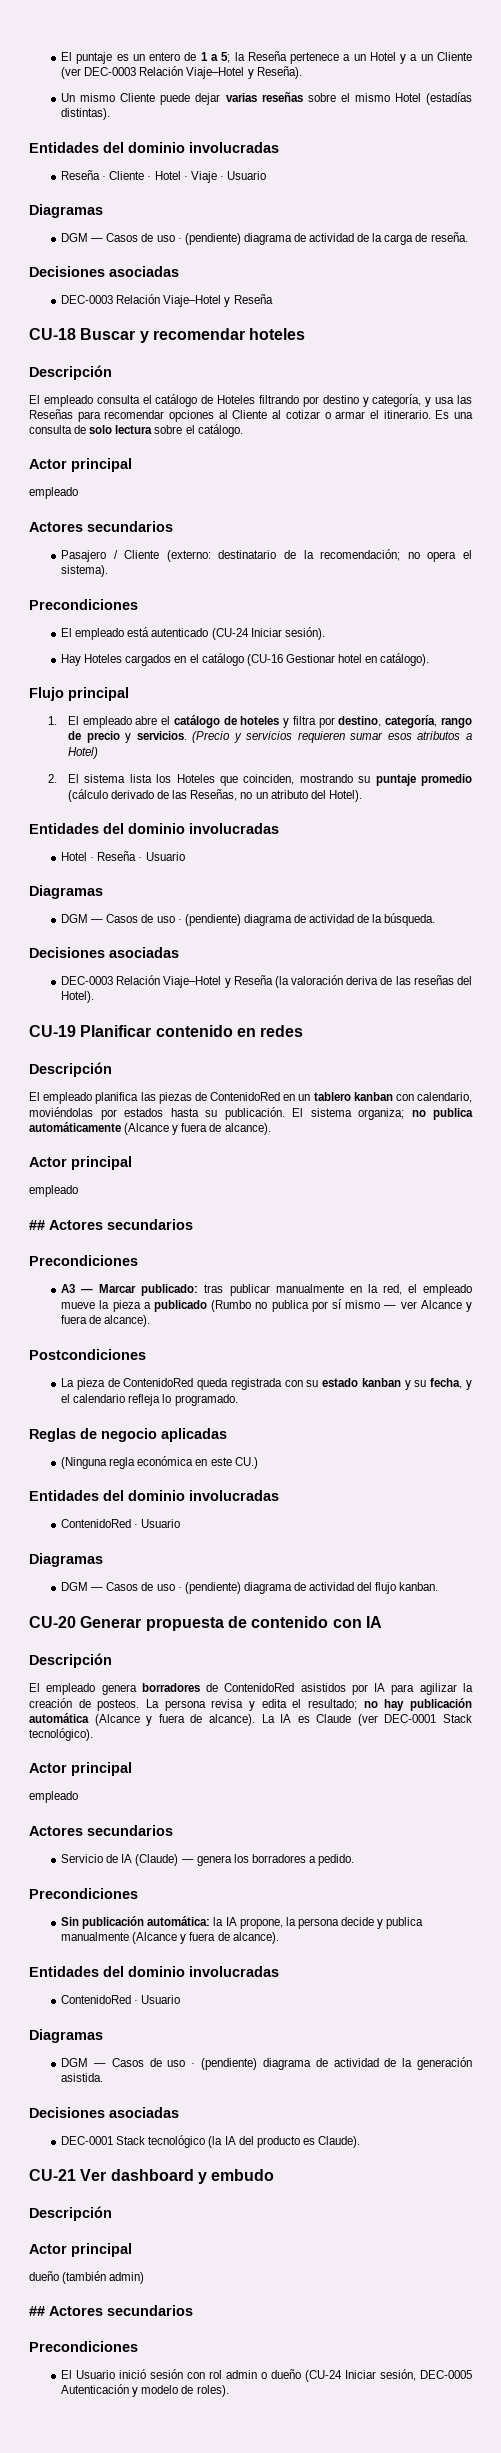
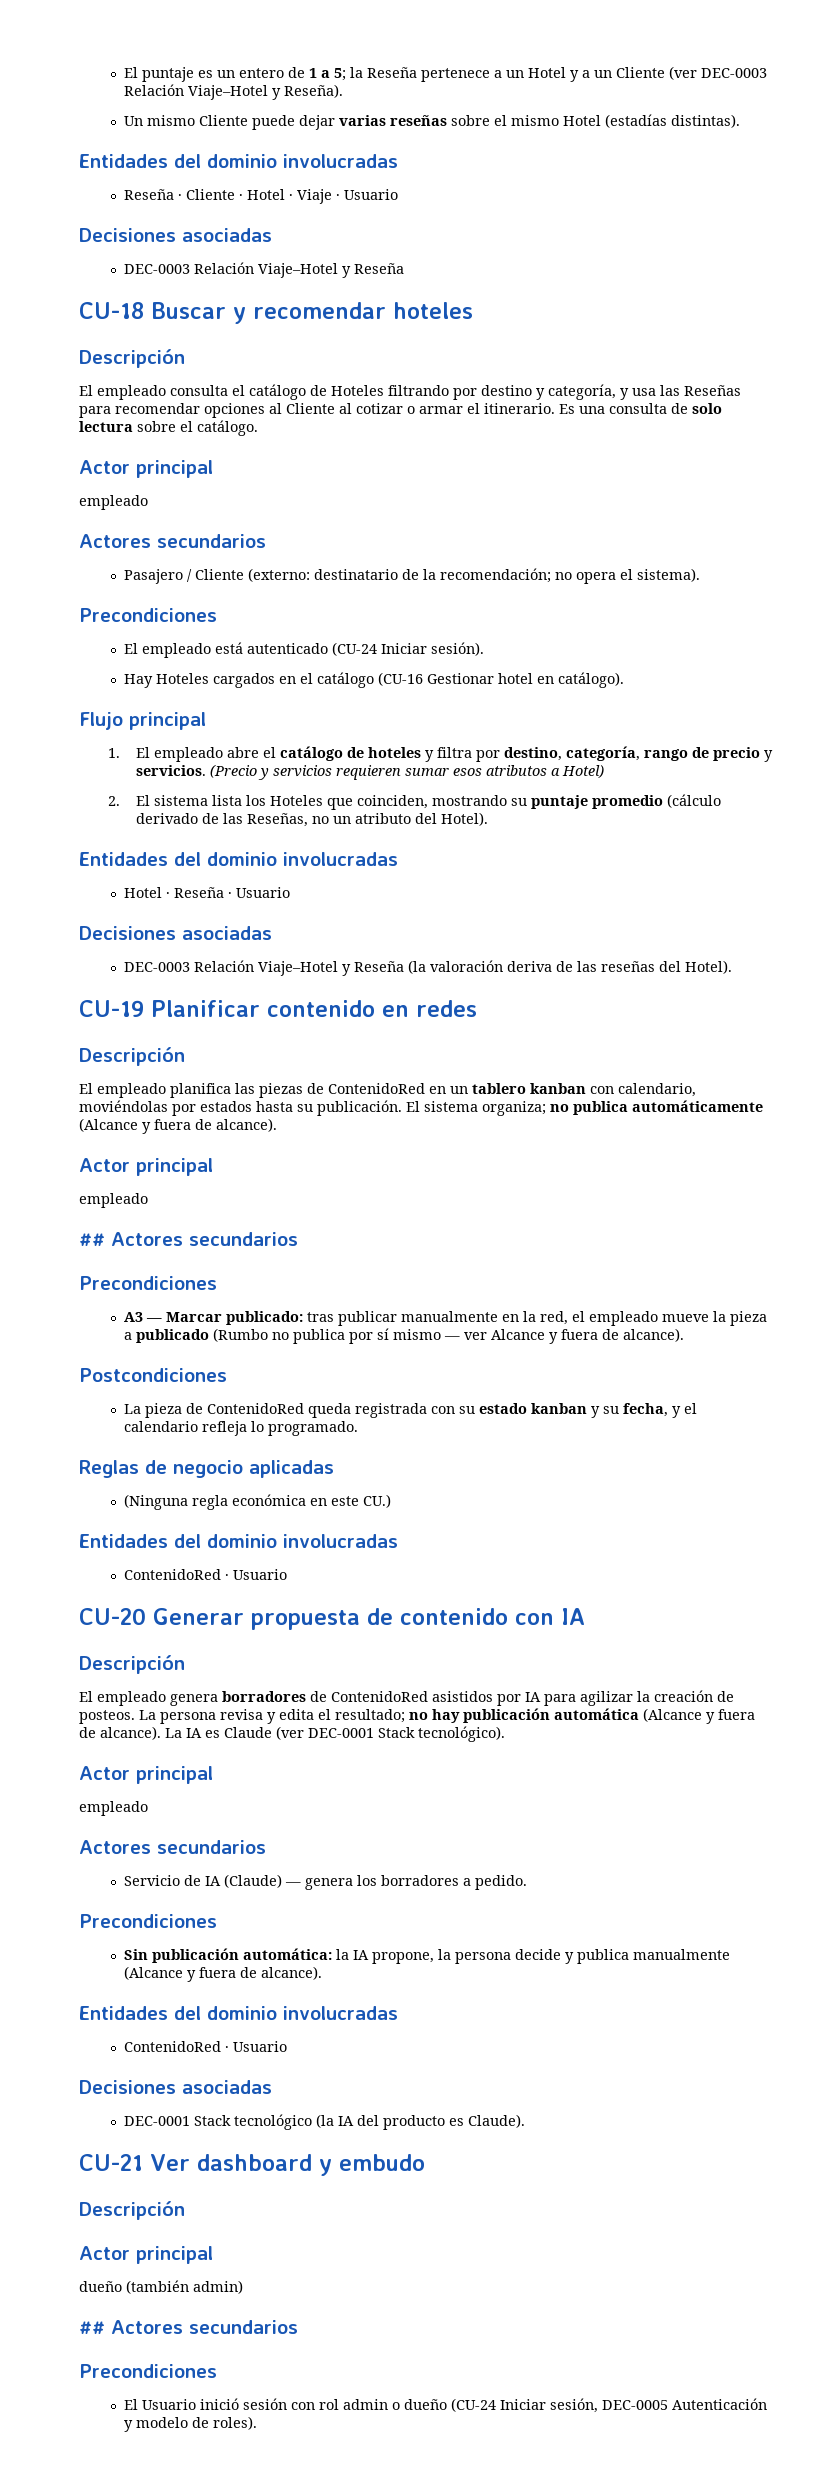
[29,204,103,218] [61,232,468,245] // Diagramas // DGM — Casos de uso · (pendiente) diagrama de actividad de la carga de reseña. -> (398, 194) none
[29,885,103,899] [61,913,436,926] // Diagramas // DGM — Casos de uso · (pendiente) diagrama de actividad de la búsqueda. -> (290, 892) none
[29,1553,103,1567] [61,1582,439,1594] // Diagramas // DGM — Casos de uso · (pendiente) diagrama de actividad del flujo kanban. -> (287, 1574) none
[29,2029,103,2043] [61,2057,472,2070] [61,2073,104,2082] // Diagramas // DGM — Casos de uso · (pendiente) diagrama de actividad de la generación asistida. -> (287, 2046) none

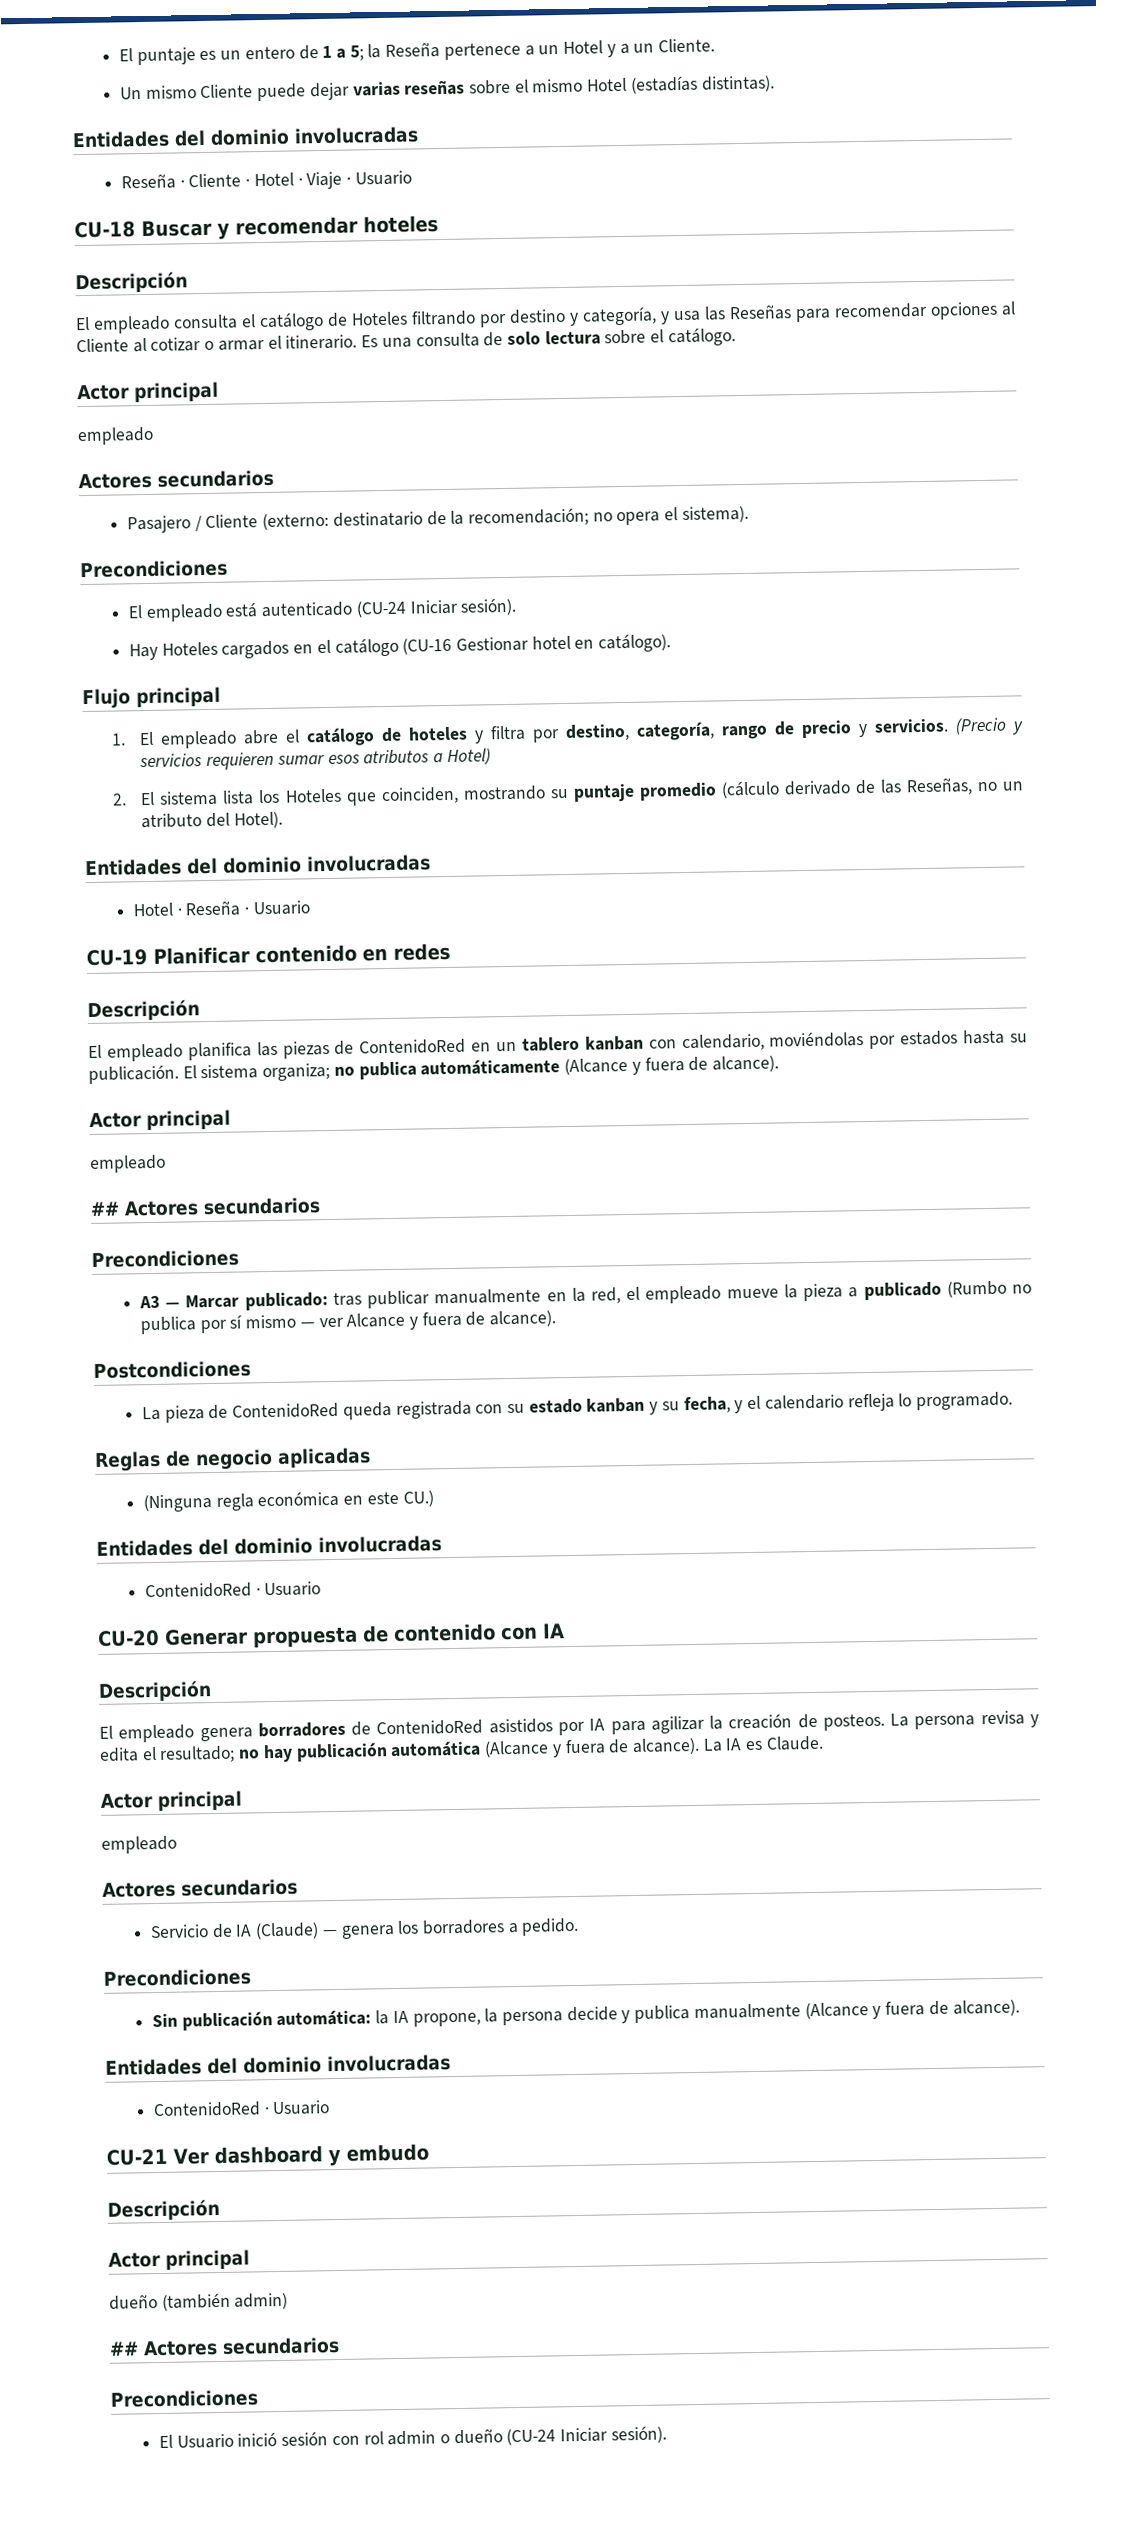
[615,66,767,80] [123,84,343,100] Cliente (ver DEC-0003 Relación Viaje–Hotel y Reseña). -> [657,38,715,53] Cliente.
[79,228,272,242] [123,262,404,278] // Decisiones asociadas // DEC-0003 Relación Viaje–Hotel y Reseña -> (412, 178) none
[79,926,272,940] [123,960,732,976] // Decisiones asociadas // DEC-0003 Relación Viaje–Hotel y Reseña (la valoración deriva de las reseñas del Hotel). -> (310, 908) none
[224,1726,505,1742] Claude (ver DEC-0001 Stack tecnológico). -> [765,1735,824,1751] Claude.
[79,2080,272,2094] [123,2114,525,2130] // Decisiones asociadas // DEC-0001 Stack tecnológico (la IA del producto es Claude). -> (331, 2108) none
[549,2398,767,2413] [123,2416,257,2432] sesión, DEC-0005 Autenticación y modelo de roles). -> [610,2425,667,2444] sesión).

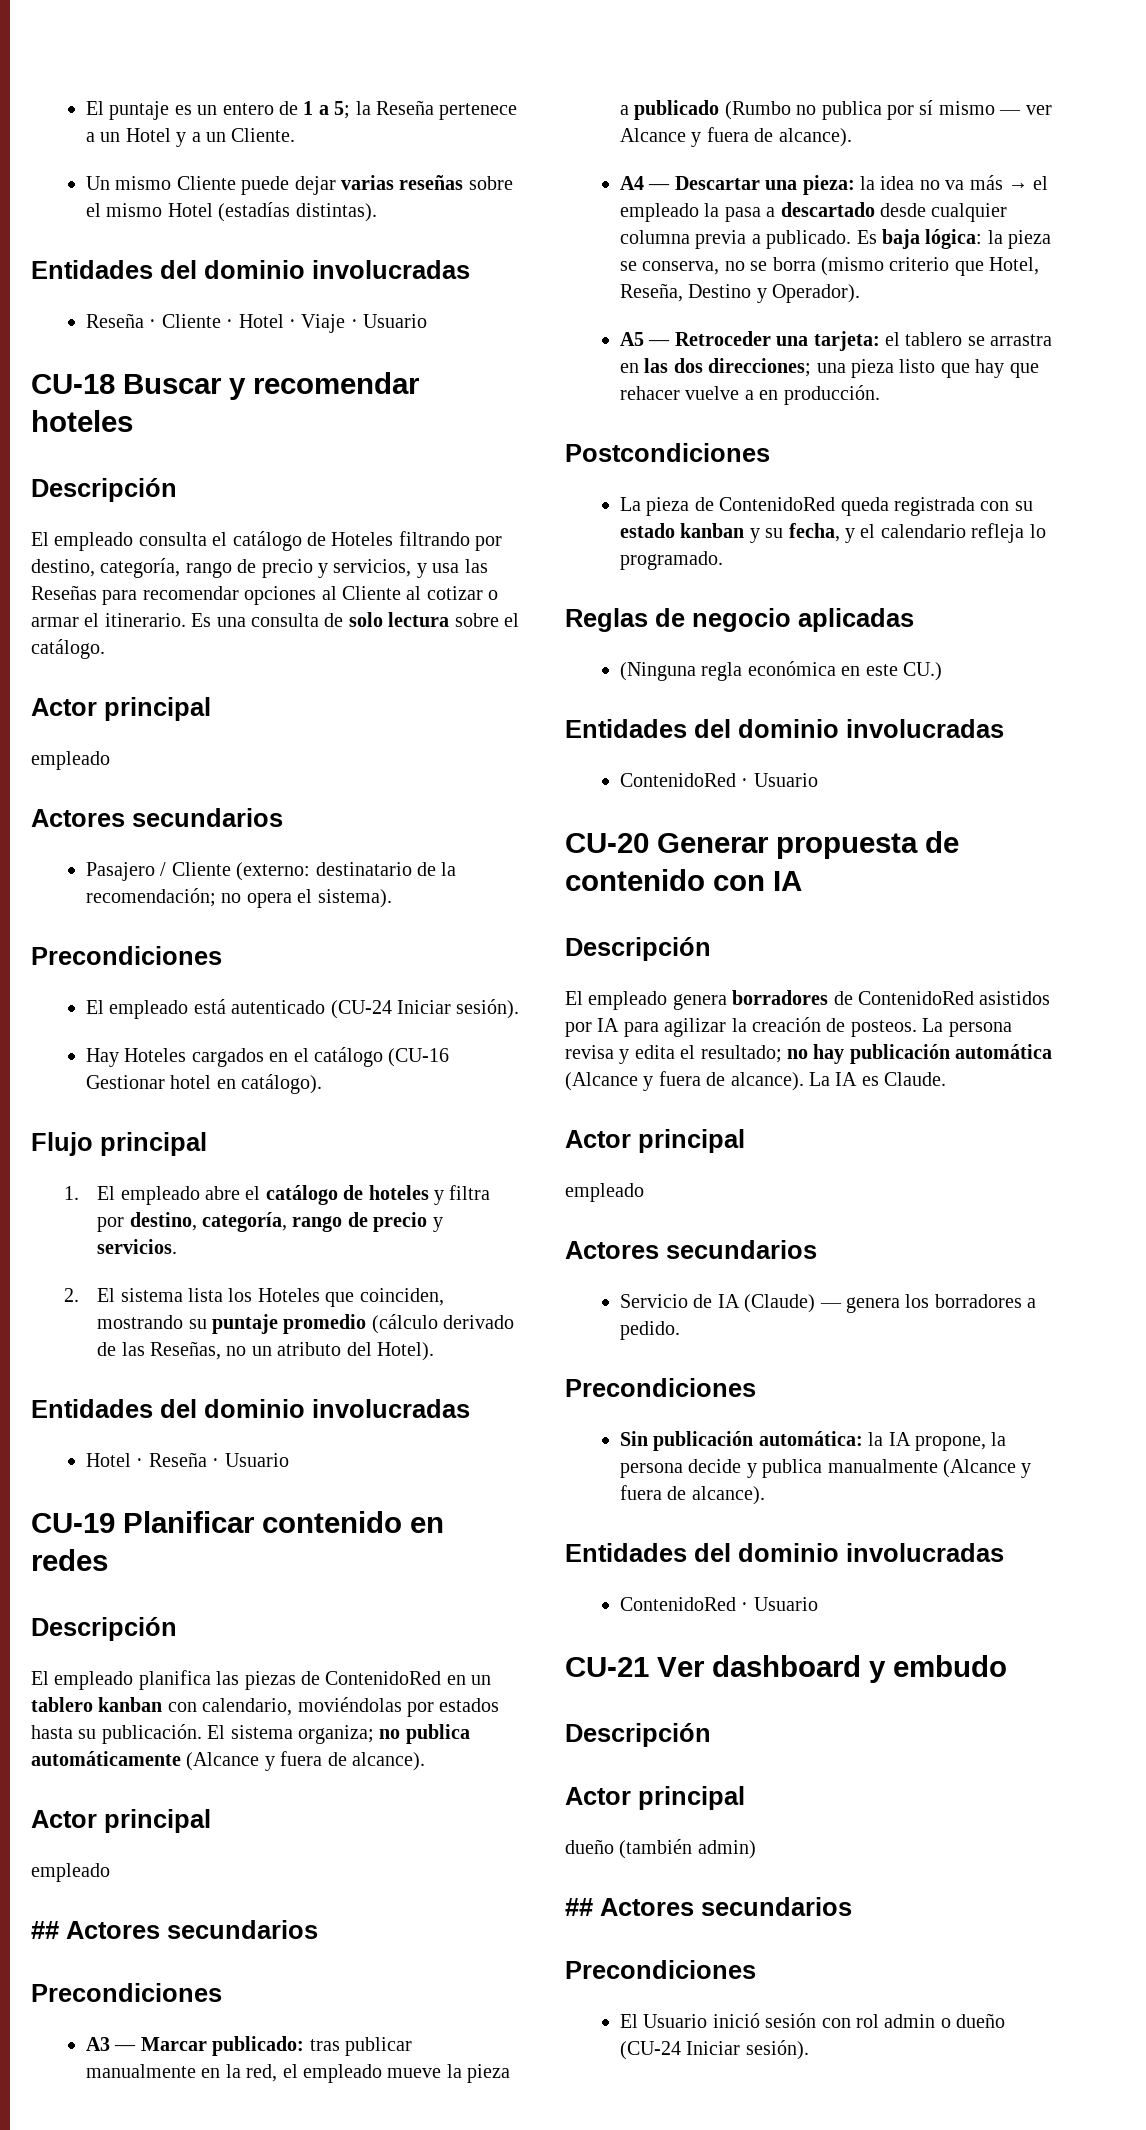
[509,306,657,326] destino y categoría, -> [31,558,412,578] destino, categoría, rango de precio y servicios,
[955,717,1024,735] [139,748,491,771] (Precio y servicios requieren sumar esos atributos a Hotel) -> (178, 1246) none
(557, 1319) none -> [620,175,1049,195] [620,202,1008,222] [620,229,1052,249] [620,257,1040,276] [620,283,861,303] [620,331,1053,351] [620,358,1039,378] [620,385,880,405] // A4 — Descartar una pieza: la idea no va más → el empleado la pasa a descartado desde cualquier columna previa a publicado. Es baja lógica: la pieza se conserva, no se borra (mismo criterio que Hotel, Reseña, Destino y Operador). // A5 — Retroceder una tarjeta: el tablero se arrastra en las dos direcciones; una pieza listo que hay que rehacer vuelve a en producción.

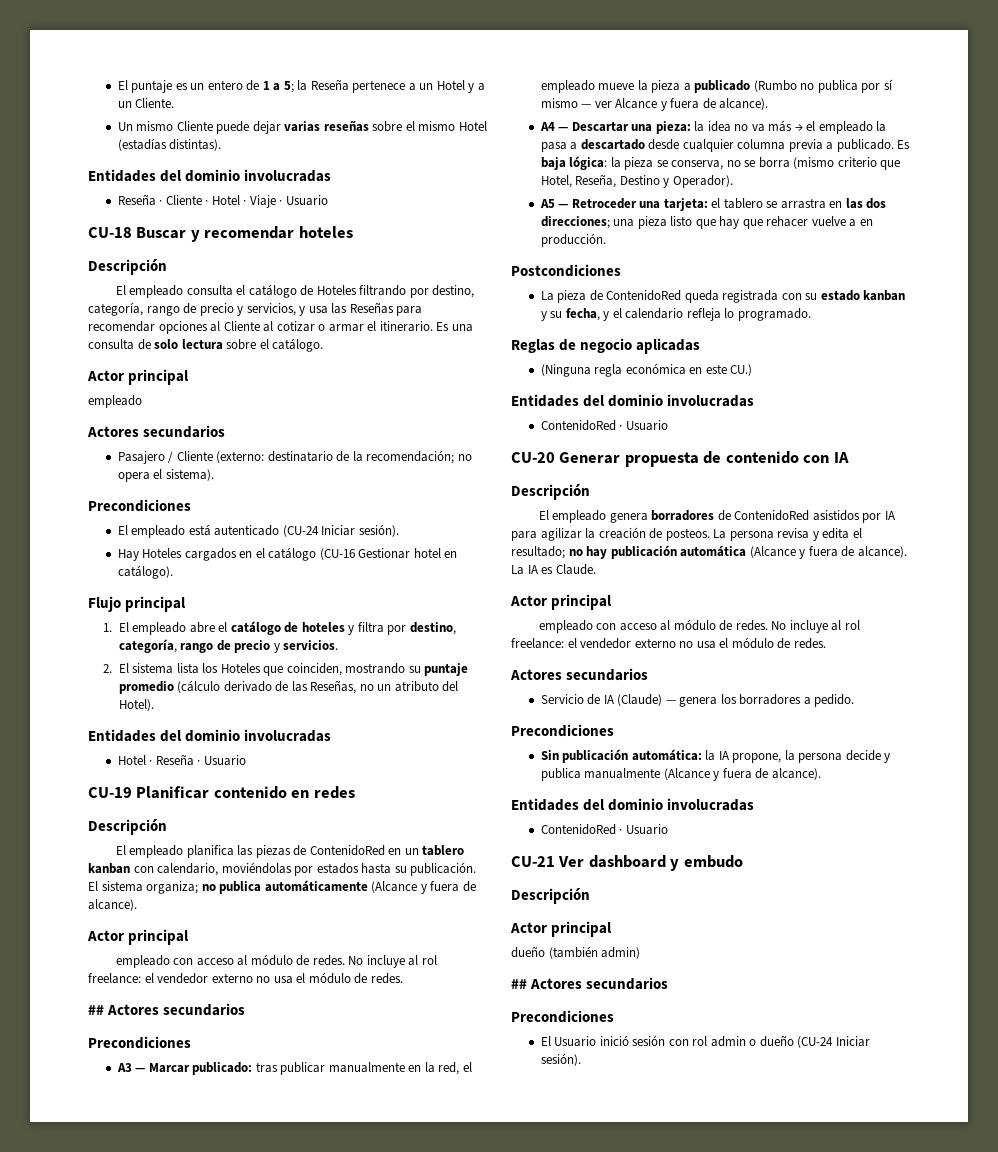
(110, 1872) none -> [173,954,437,968] [88,972,403,984] con acceso al módulo de redes. No incluye al rol freelance: el vendedor externo no usa el módulo de redes.
(644, 1192) none -> [596,619,860,633] [511,637,826,649] con acceso al módulo de redes. No incluye al rol freelance: el vendedor externo no usa el módulo de redes.

